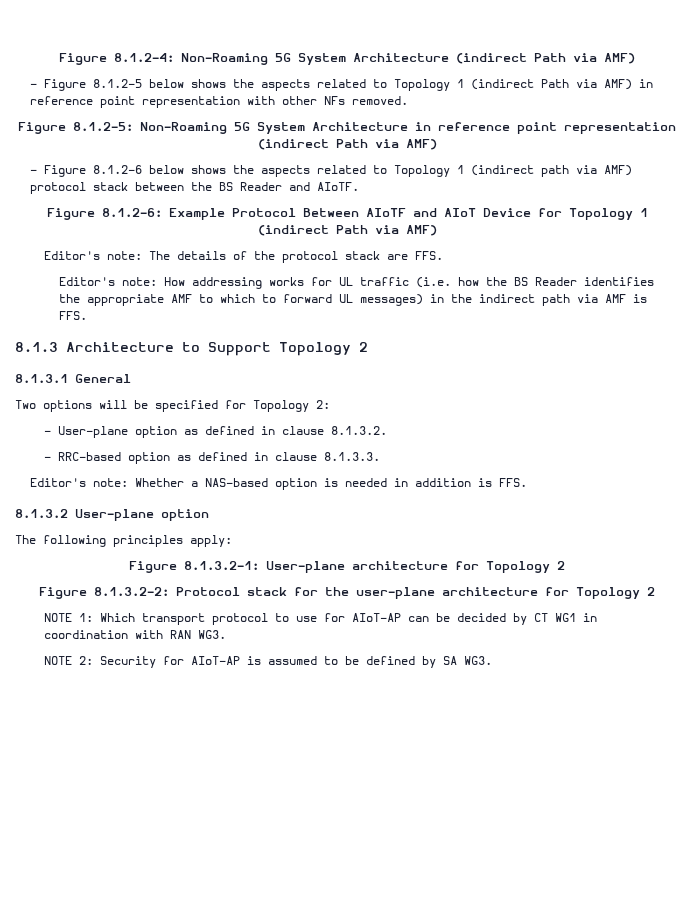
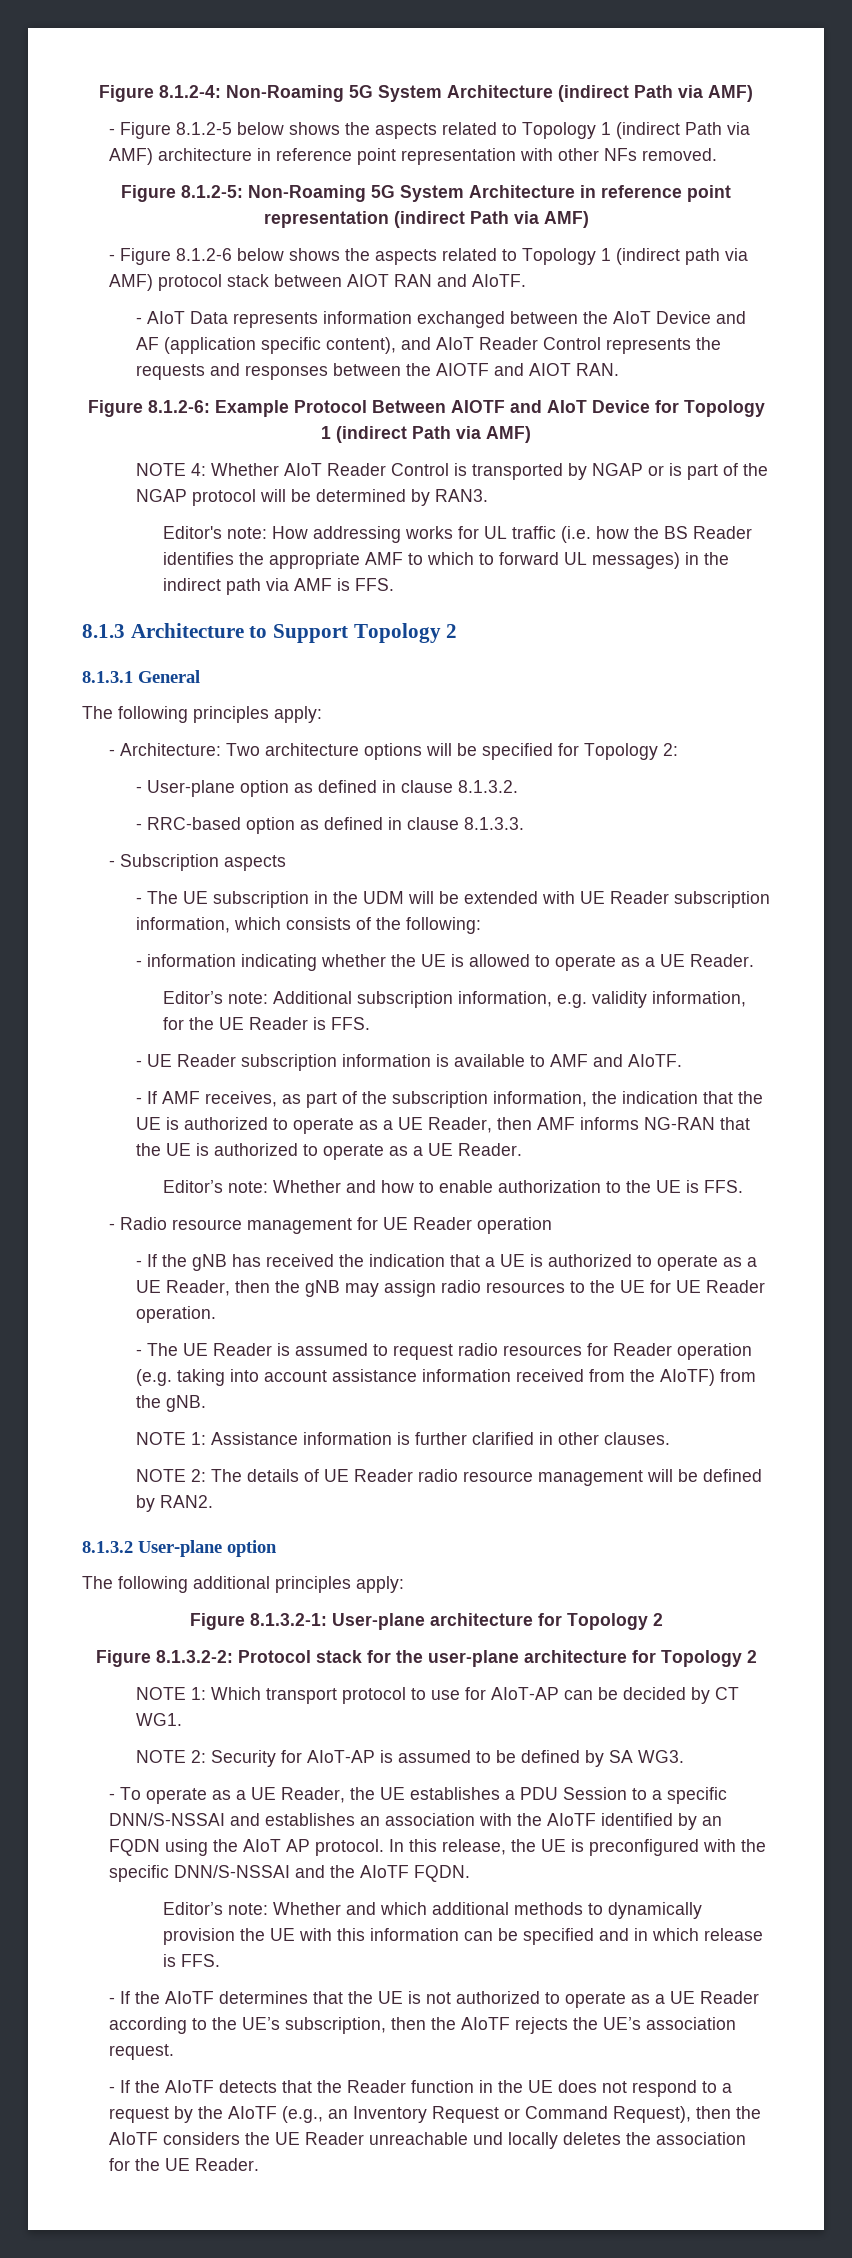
(632, 84) none -> [157,148,252,161] architecture
[190,182,359,191] the BS Reader and AIoTF. -> [346,274,526,287] [135,311,746,328] [135,337,721,354] [135,363,619,380] AIOT RAN and AIoTF. // - AIoT Data represents information exchanged between the AIoT Device and AF (application specific content), and AIoT Reader Control represents the requests and responses between the AIOTF and AIOT RAN.
[365,208,406,217] AIoTF -> [450,400,505,413] AIOTF
[44,251,444,263] Editor's note: The details of the protocol stack are FFS. -> [135,463,768,480] [135,489,488,506] NOTE 4: Whether AIoT Reader Control is transported by NGAP or is part of the NGAP protocol will be determined by RAN3.
[15,400,36,409] Two -> [82,706,322,723] [108,743,359,756] The following principles apply: // - Architecture: Two architecture
[29,478,527,490] Editor's note: Whether a NAS-based option is needed in addition is FFS. -> [108,854,286,871] [135,891,770,908] [135,917,481,934] [135,954,754,971] [162,991,746,1008] [162,1017,370,1030] [135,1054,682,1071] [135,1091,763,1108] [135,1117,750,1134] [135,1143,522,1160] [162,1180,743,1193] [108,1217,552,1234] [135,1254,757,1271] [135,1280,765,1297] [135,1306,216,1323] [135,1343,752,1360] [135,1369,756,1386] [135,1395,206,1412] [135,1432,670,1445] [135,1469,762,1486] [135,1495,213,1512] - Subscription aspects // - The UE subscription in the UDM will be extended with UE Reader subscription information, which consists of the following: // - information indicating whether the UE is allowed to operate as a UE Reader. // Editor’s note: Additional subscription information, e.g. validity information, for the UE Reader is FFS. // - UE Reader subscription information is available to AMF and AIoTF. // - If AMF receives, as part of the subscription information, the indication that the UE is authorized to operate as a UE Reader, then AMF informs NG-RAN that the UE is authorized to operate as a UE Reader. // Editor’s note: Whether and how to enable authorization to the UE is FFS. // - Radio resource management for UE Reader operation // - If the gNB has received the indication that a UE is authorized to operate as a UE Reader, then the gNB may assign radio resources to the UE for UE Reader operation. // - The UE Reader is assumed to request radio resources for Reader operation (e.g. taking into account assistance information received from the AIoTF) from the gNB. // NOTE 1: Assistance information is further clarified in other clauses. // NOTE 2: The details of UE Reader radio resource management will be defined by RAN2.
(106, 541) none -> [193,1576,270,1589] additional
[555,613,598,622] [44,630,227,639] WG1 in coordination with RAN WG3. -> [135,1713,182,1726] WG1.
(493, 660) none -> [108,1787,727,1804] [108,1813,722,1830] [108,1839,766,1856] [108,1865,470,1882] [162,1902,702,1919] [162,1928,763,1945] [162,1954,220,1967] [108,1991,759,2008] [108,2017,736,2034] [108,2044,174,2060] [108,2080,732,2097] [108,2106,761,2123] [108,2132,746,2149] [108,2158,259,2171] // - To operate as a UE Reader, the UE establishes a PDU Session to a specific DNN/S-NSSAI and establishes an association with the AIoTF identified by an FQDN using the AIoT AP protocol. In this release, the UE is preconfigured with the specific DNN/S-NSSAI and the AIoTF FQDN. // Editor’s note: Whether and which additional methods to dynamically provision the UE with this information can be specified and in which release is FFS. // - If the AIoTF determines that the UE is not authorized to operate as a UE Reader according to the UE’s subscription, then the AIoTF rejects the UE’s association request. // - If the AIoTF detects that the Reader function in the UE does not respond to a request by the AIoTF (e.g., an Inventory Request or Command Request), then the AIoTF considers the UE Reader unreachable und locally deletes the association for the UE Reader.

